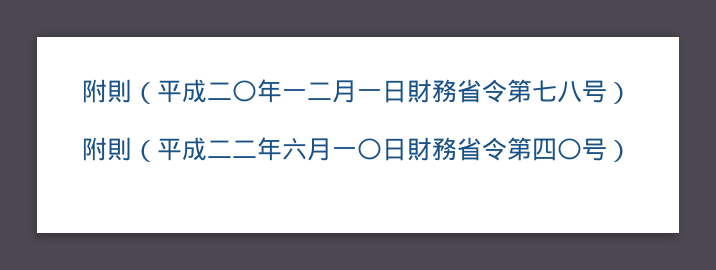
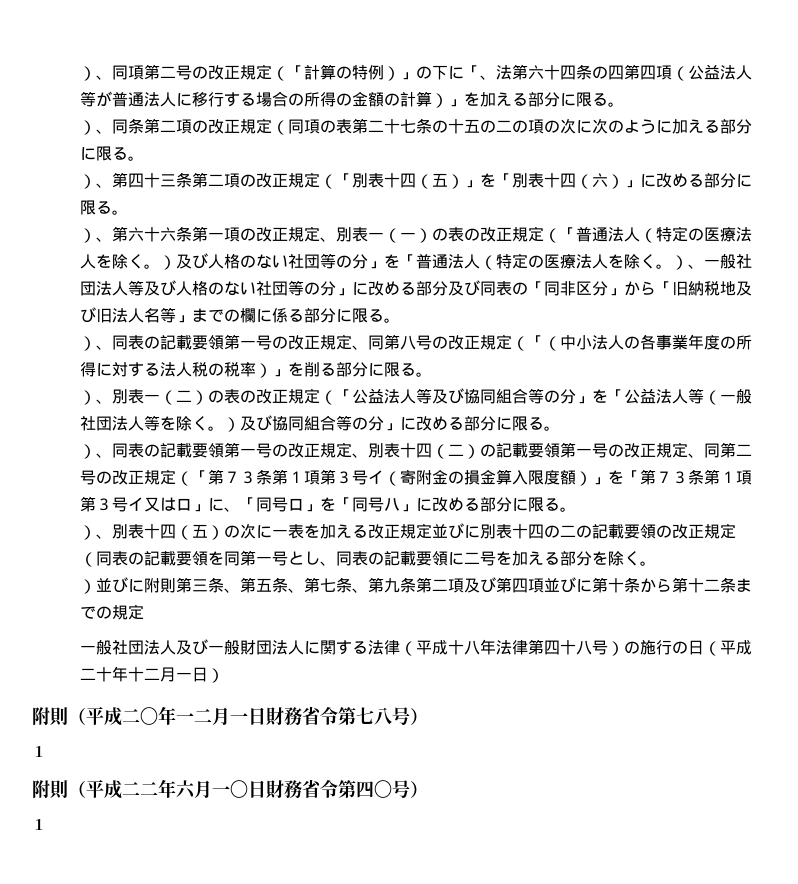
(82, 91) none -> [80,64,753,81] [80,91,625,108] [80,118,753,135] [80,146,145,161] [80,172,753,189] [80,200,129,215] [80,226,753,243] [80,253,753,270] [80,280,753,296] [80,307,401,323] [80,334,753,351] [80,362,433,378] [80,388,753,405] [80,415,561,432] [80,442,753,459] [80,469,753,486] [80,496,577,512] [80,523,737,540] [80,550,657,567] [80,577,753,594] [80,604,145,620] [80,639,753,656] [80,666,225,683] ）、同項第二号の改正規定（「計算の特例）」の下に「、法第六十四条の四第四項（公益法人等が普通法人に移行する場合の所得の金額の計算）」を加える部分に限る。 // ）、同条第二項の改正規定（同項の表第二十七条の十五の二の項の次に次のように加える部分に限る。 // ）、第四十三条第二項の改正規定（「別表十四（五）」を「別表十四（六）」に改める部分に限る。 // ）、第六十六条第一項の改正規定、別表一（一）の表の改正規定（「普通法人（特定の医療法人を除く。）及び人格のない社団等の分」を「普通法人（特定の医療法人を除く。）、一般社団法人等及び人格のない社団等の分」に改める部分及び同表の「同非区分」から「旧納税地及び旧法人名等」までの欄に係る部分に限る。 // ）、同表の記載要領第一号の改正規定、同第八号の改正規定（「（中小法人の各事業年度の所得に対する法人税の税率）」を削る部分に限る。 // ）、別表一（二）の表の改正規定（「公益法人等及び協同組合等の分」を「公益法人等（一般社団法人等を除く。）及び協同組合等の分」に改める部分に限る。 // ）、同表の記載要領第一号の改正規定、別表十四（二）の記載要領第一号の改正規定、同第二号の改正規定（「第７３条第１項第３号イ（寄附金の損金算入限度額）」を「第７３条第１項第３号イ又はロ」に、「同号ロ」を「同号ハ」に改める部分に限る。 // ）、別表十四（五）の次に一表を加える改正規定並びに別表十四の二の記載要領の改正規定（同表の記載要領を同第一号とし、同表の記載要領に二号を加える部分を除く。 // ）並びに附則第三条、第五条、第七条、第九条第二項及び第四項並びに第十条から第十二条までの規定 // 一般社団法人及び一般財団法人に関する法律（平成十八年法律第四十八号）の施行の日（平成二十年十二月一日） //
(632, 93) none -> [32,746,46,757] // １
(632, 151) none -> [32,819,46,830] // １

